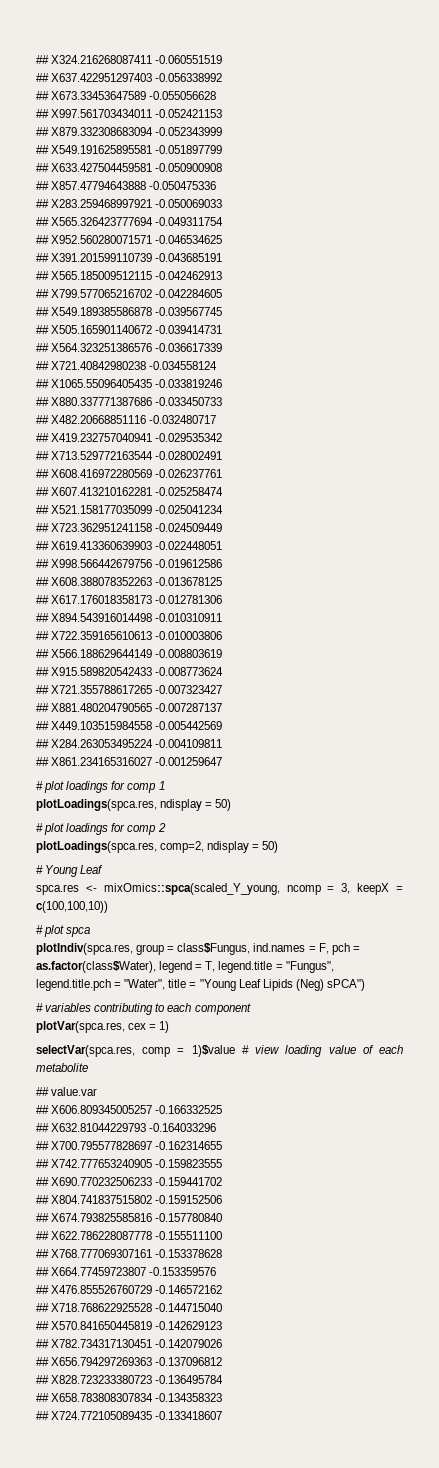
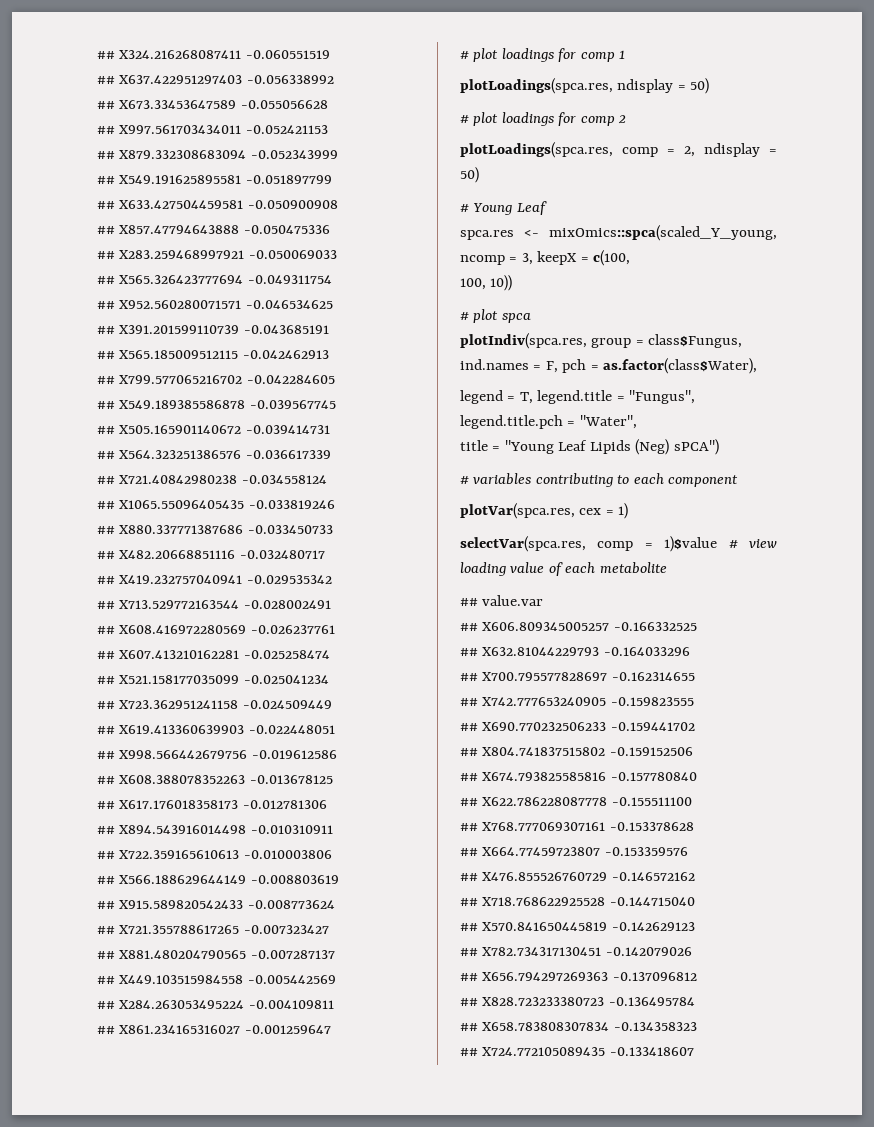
[160,841,205,853] comp=2, -> [622,146,695,157] comp = 2,
[36,901,108,913] c(100,100,10)) -> [593,250,631,266] [460,275,513,291] c(100, // 100, 10))
(156, 967) none -> (758, 366) //
(166, 984) none -> (637, 422) //

